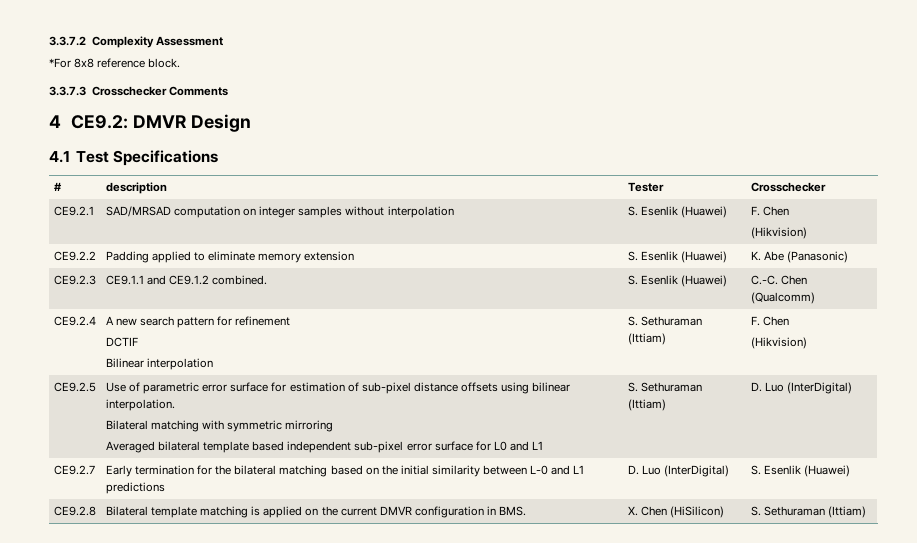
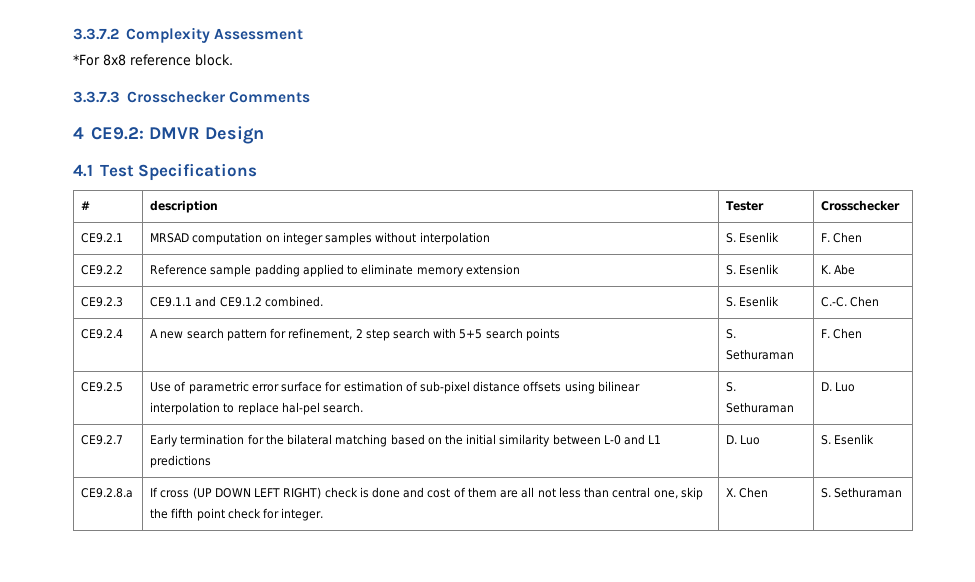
[105,206,171,217] SAD/MRSAD -> [150,233,190,243] MRSAD
[681,206,728,218] [750,206,790,216] [750,227,807,239] (Huawei) | F. Chen // (Hikvision) -> [821,232,863,243] | F. Chen
[105,251,149,263] Padding -> [150,264,300,277] Reference sample padding
[681,251,728,263] (Huawei) -> (780, 269) none
[787,251,849,263] (Panasonic) -> (856, 269) none
[681,275,728,287] (Huawei) -> (780, 301) none
[750,292,815,304] (Qualcomm) -> (880, 301) none
[235,316,291,326] [105,337,138,347] [105,358,214,370] [627,316,703,326] [627,333,666,345] [750,316,790,326] [750,337,807,349] refinement // DCTIF // Bilinear interpolation | S. Sethuraman (Ittiam) | F. Chen // (Hikvision) -> [288,328,560,341] [726,329,737,339] [726,349,795,360] [821,328,863,339] refinement, 2 step search with 5+5 search points | S. Sethuraman | F. Chen
[105,399,175,411] [105,420,334,432] [105,441,544,453] [627,382,703,392] [627,399,666,411] [750,382,853,394] interpolation. // Bilateral matching with symmetric mirroring // Averaged bilateral template based independent sub-pixel error surface for L0 and L1 | S. Sethuraman (Ittiam) | D. Luo (InterDigital) -> [150,402,364,415] [726,382,737,392] [726,402,795,413] [821,382,856,392] interpolation to replace hal-pel search. | S. Sethuraman | D. Luo
[664,465,730,477] [750,465,851,477] [53,506,96,516] [105,506,527,518] (InterDigital) | S. Esenlik (Huawei) // CE9.2.8 | Bilateral template matching is applied on the current DMVR configuration in BMS. -> [821,434,875,445] [81,488,134,498] [150,487,703,500] [150,508,324,521] | S. Esenlik // CE9.2.8.a | If cross (UP DOWN LEFT RIGHT) check is done and cost of them are all not less than central one, skip the fifth point check for integer.
[670,506,725,518] [750,506,867,518] (HiSilicon) | S. Sethuraman (Ittiam) -> [821,487,903,498] | S. Sethuraman

